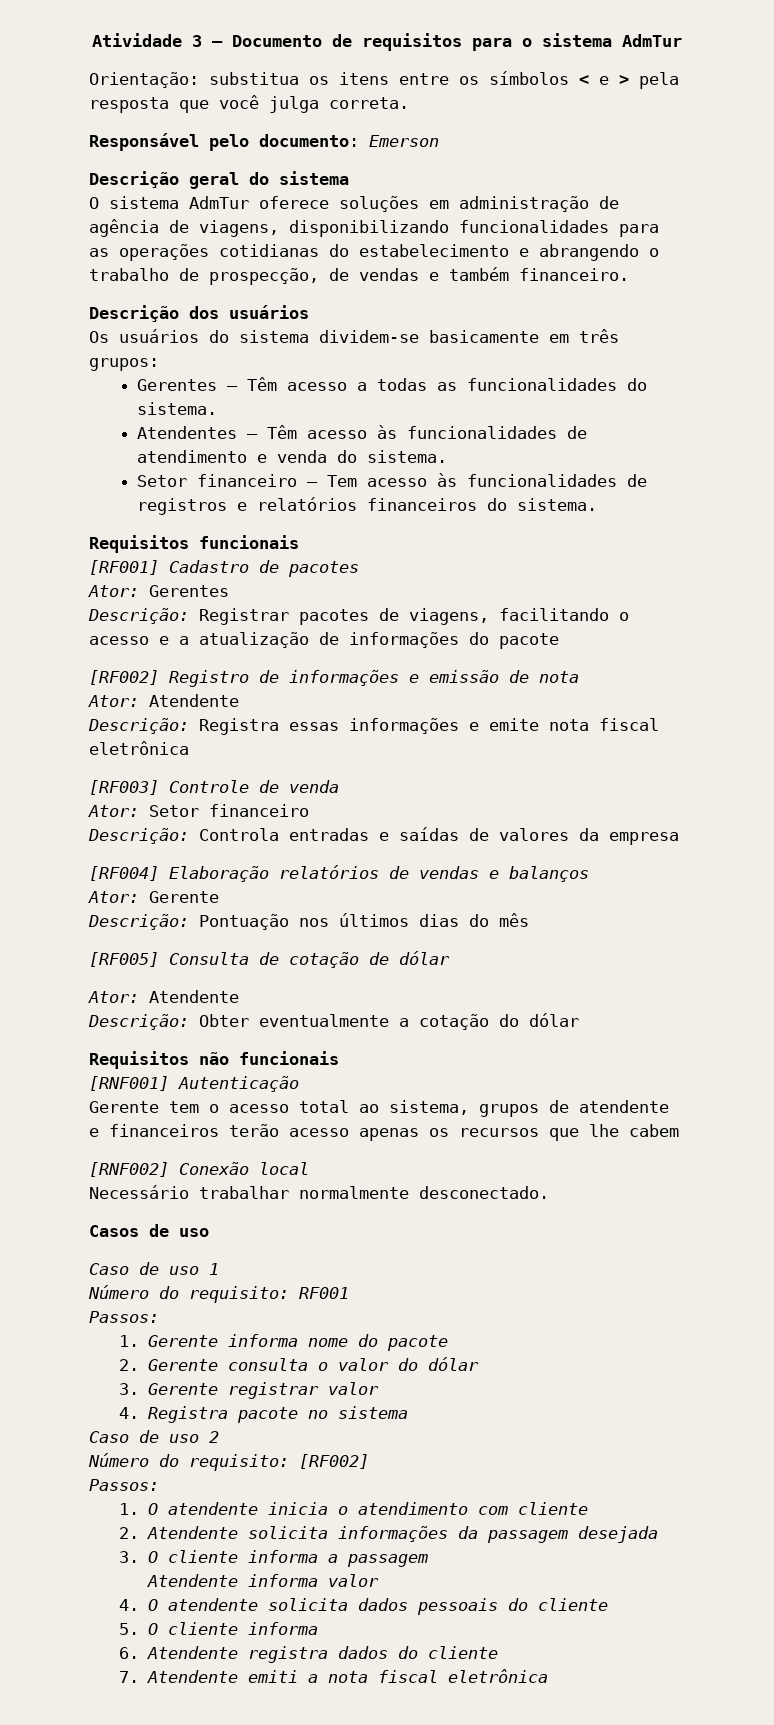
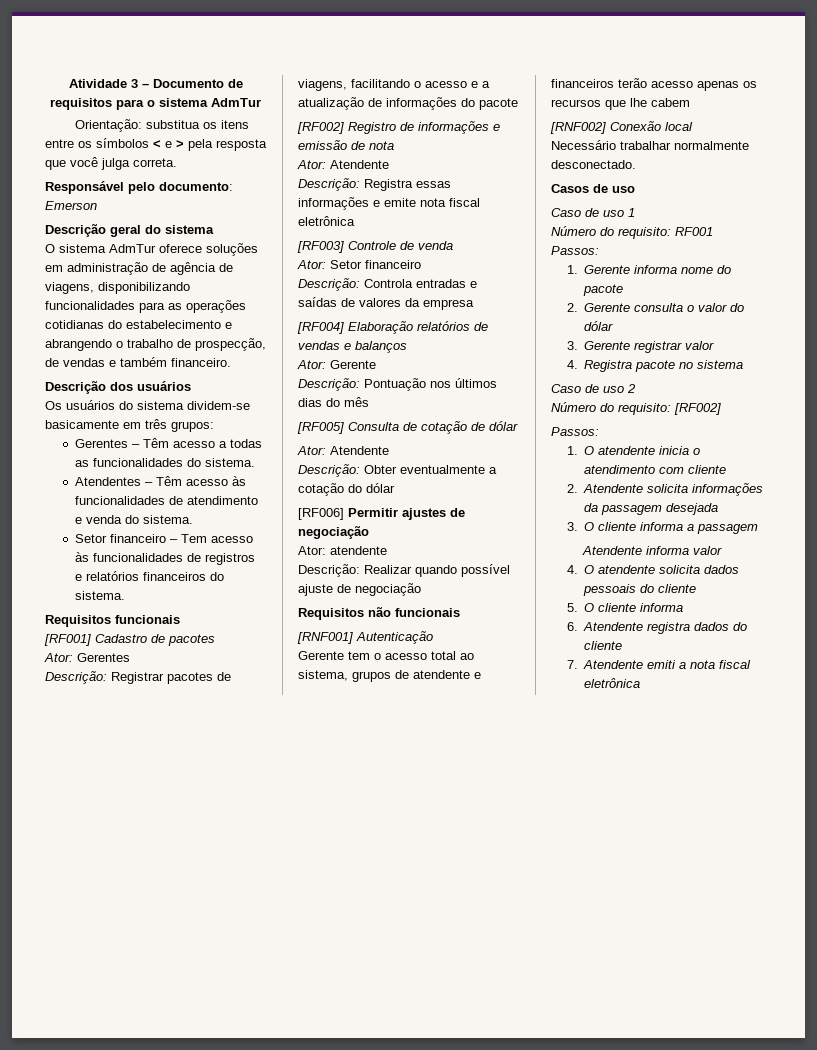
(579, 1020) none -> [298,508,465,520] [298,526,369,539] [298,546,387,555] [298,564,510,577] [298,583,421,596] // [RF006] Permitir ajustes de negociação // Ator: atendente // Descrição: Realizar quando possível ajuste de negociação

